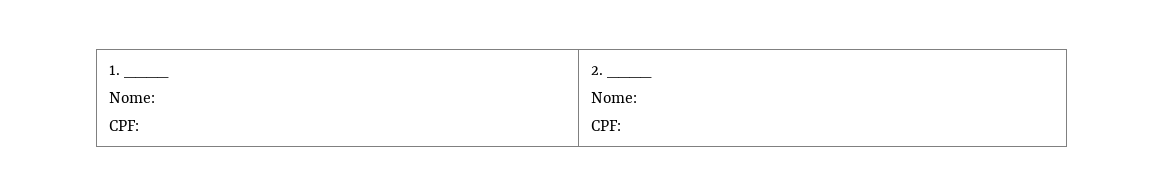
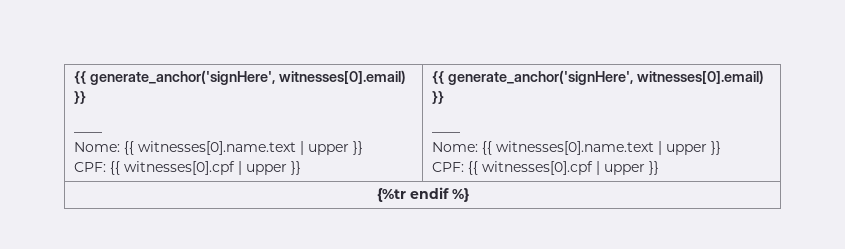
[108,65,120,75] [124,75,170,78] [108,92,155,103] [108,120,139,131] [590,66,603,75] [607,75,653,78] [590,92,637,103] [590,120,621,131] 1. ____ // Nome: // CPF: | 2. ____ // Nome: // CPF: -> [74,70,406,85] [74,91,87,104] [74,132,103,133] [74,141,364,155] [74,161,302,175] [432,70,764,85] [432,91,445,104] [432,132,461,133] [432,141,722,155] [432,161,660,175] [376,187,469,202] {{ generate_anchor('signHere', witnesses[0].email) }} // ____ // Nome: {{ witnesses[0].name.text | upper }} // CPF: {{ witnesses[0].cpf | upper }} | {{ generate_anchor('signHere', witnesses[0].email) }} // ____ // Nome: {{ witnesses[0].name.text | upper }} // CPF: {{ witnesses[0].cpf | upper }} // {%tr endif %}

